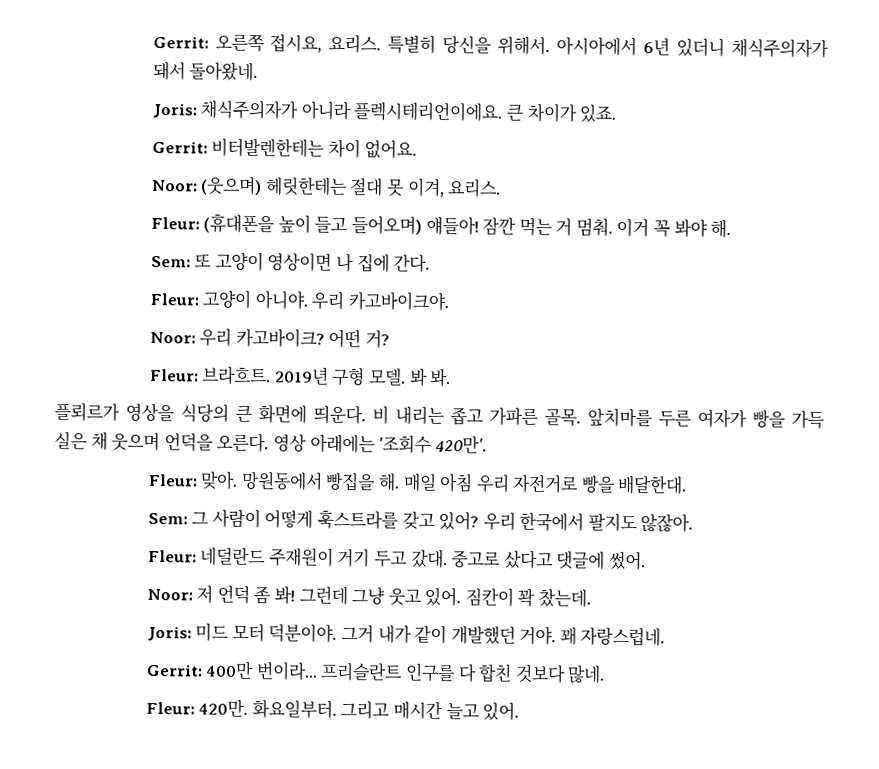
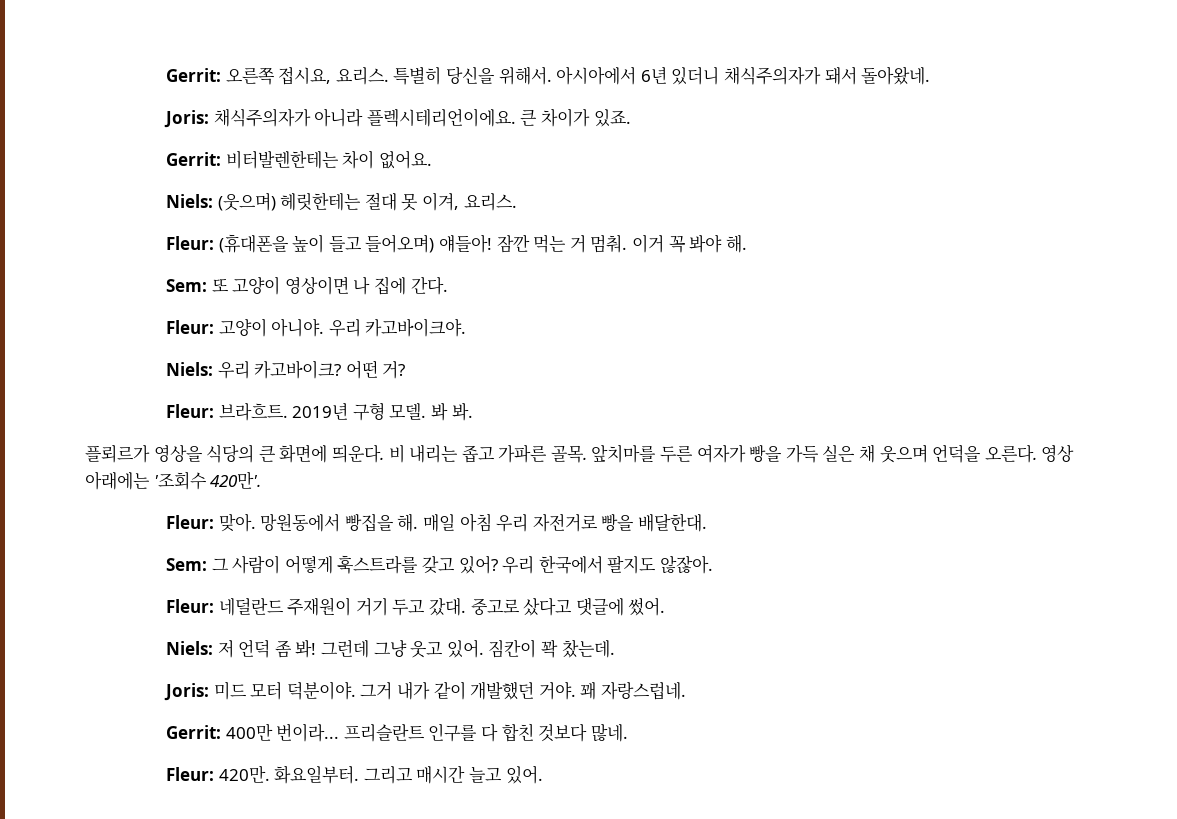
[151,179,198,192] Noor: -> [166,194,214,208] Niels:
[149,331,196,344] Noor: -> [166,362,214,376] Niels:
[146,588,193,601] Noor: -> [166,641,214,655] Niels:

